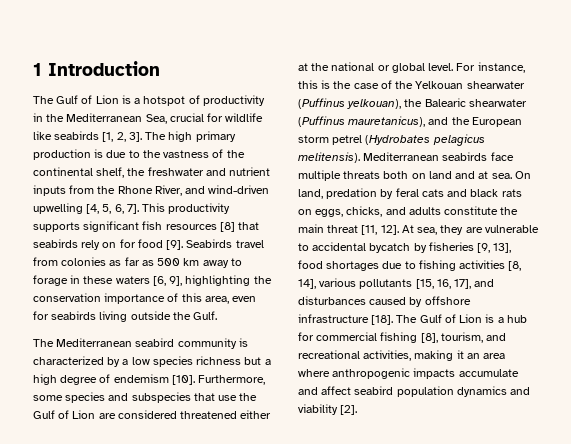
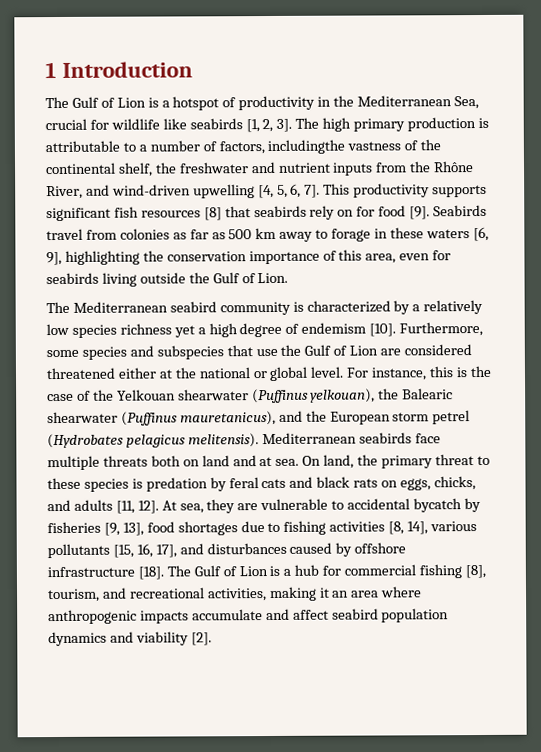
[106,150,161,158] due to the -> [45,139,346,155] attributable to a number of factors, includingthe
[117,186,153,194] Rhone -> [433,161,475,173] Rhône
[193,311,218,320] Gulf. -> [212,272,289,284] Gulf of Lion.
(129, 362) none -> [423,299,484,315] relatively
[244,357,262,365] but -> [173,325,195,338] yet
(323, 194) none -> [357,454,490,469] [47,477,143,492] the primary threat to these species is
[444,206,519,215] [298,224,359,233] constitute the main threat -> (113, 505) none

